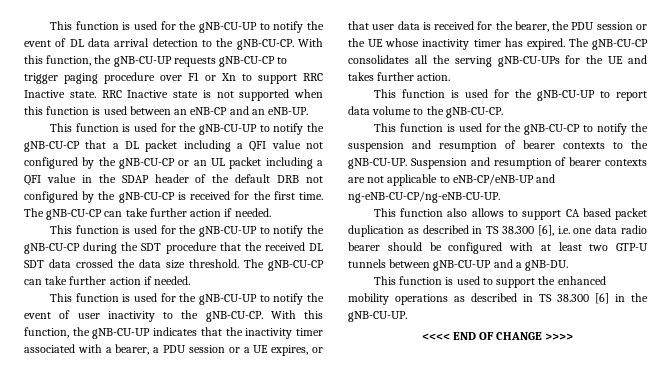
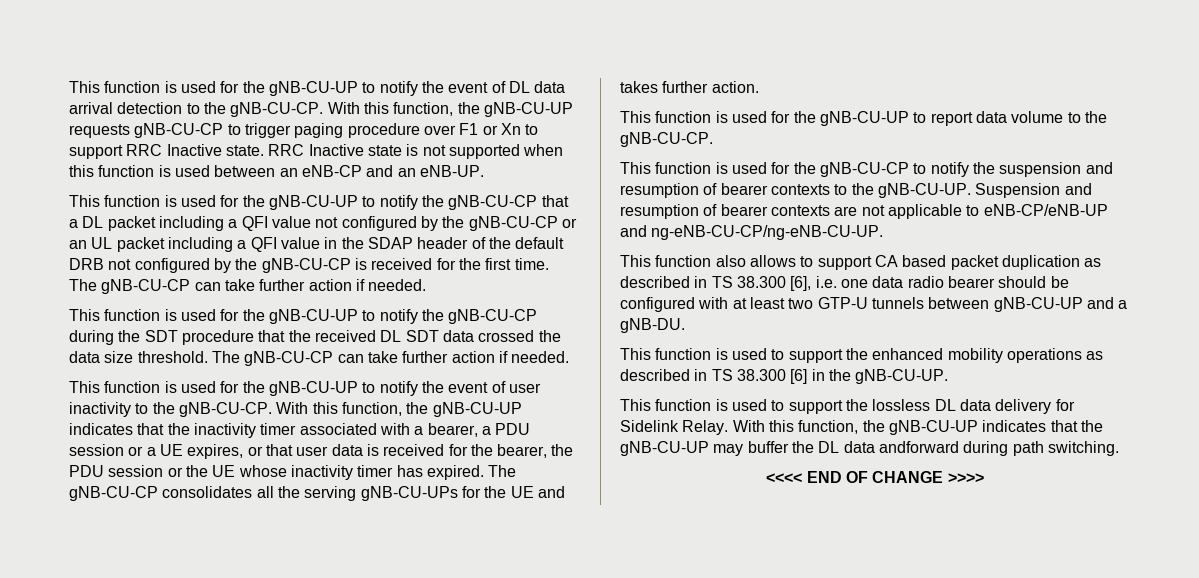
(407, 316) none -> [620,399,1075,414] [620,420,1103,435] [620,441,1119,456] // This function is used to support the lossless DL data delivery for Sidelink Relay. With this function, the gNB-CU-UP indicates that the gNB-CU-UP may buffer the DL data andforward during path switching.

